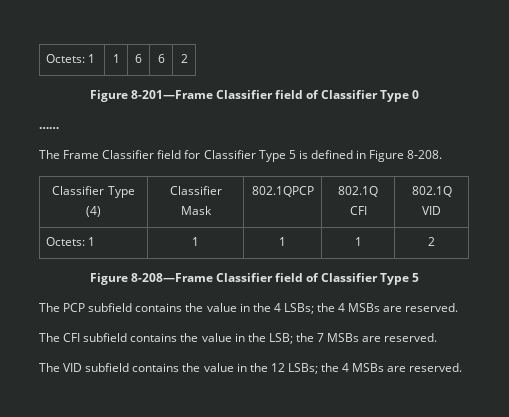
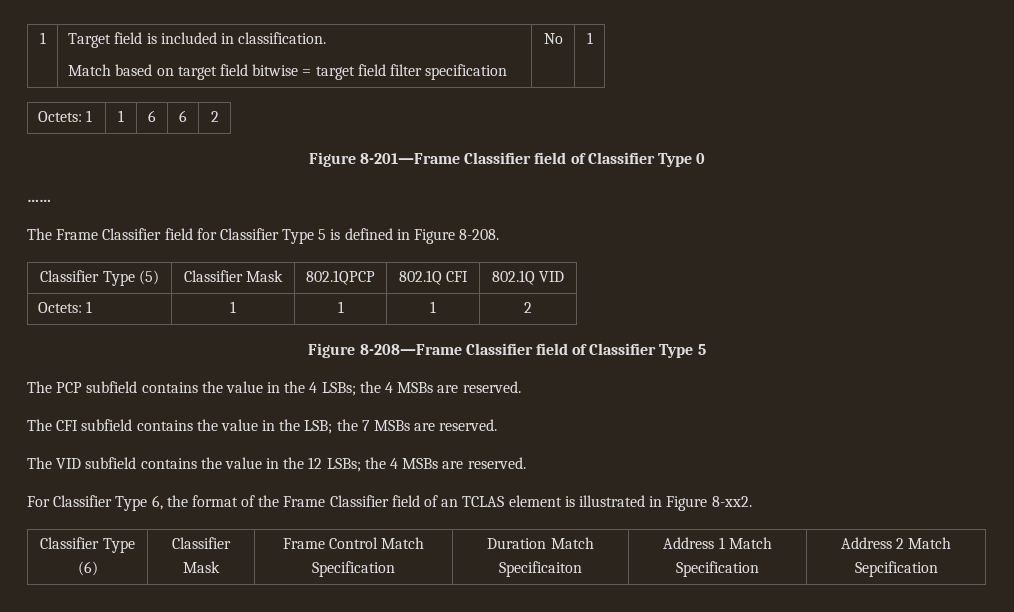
(46, 58) none -> [39,32,46,44] [68,32,327,48] [68,64,508,80] [543,33,563,44] [586,32,593,44] 1 | Target field is included in classification. // Match based on target field bitwise = target field filter specification | No | 1 //
[86,206,101,217] (4) -> [138,270,159,285] (5)
(463, 367) none -> [27,495,752,511] [40,537,135,553] [77,561,98,576] [172,537,231,549] [183,561,220,573] [282,537,425,549] [312,561,395,577] [487,537,594,549] [499,561,582,577] [663,537,772,549] [676,561,759,577] [840,537,952,549] [854,561,938,577] // For Classifier Type 6, the format of the Frame Classifier field of an TCLAS element is illustrated in Figure 8-xx2. // Classifier Type (6) | Classifier Mask | Frame Control Match Specification | Duration Match Specificaiton | Address 1 Match Specification | Address 2 Match Sepcification

